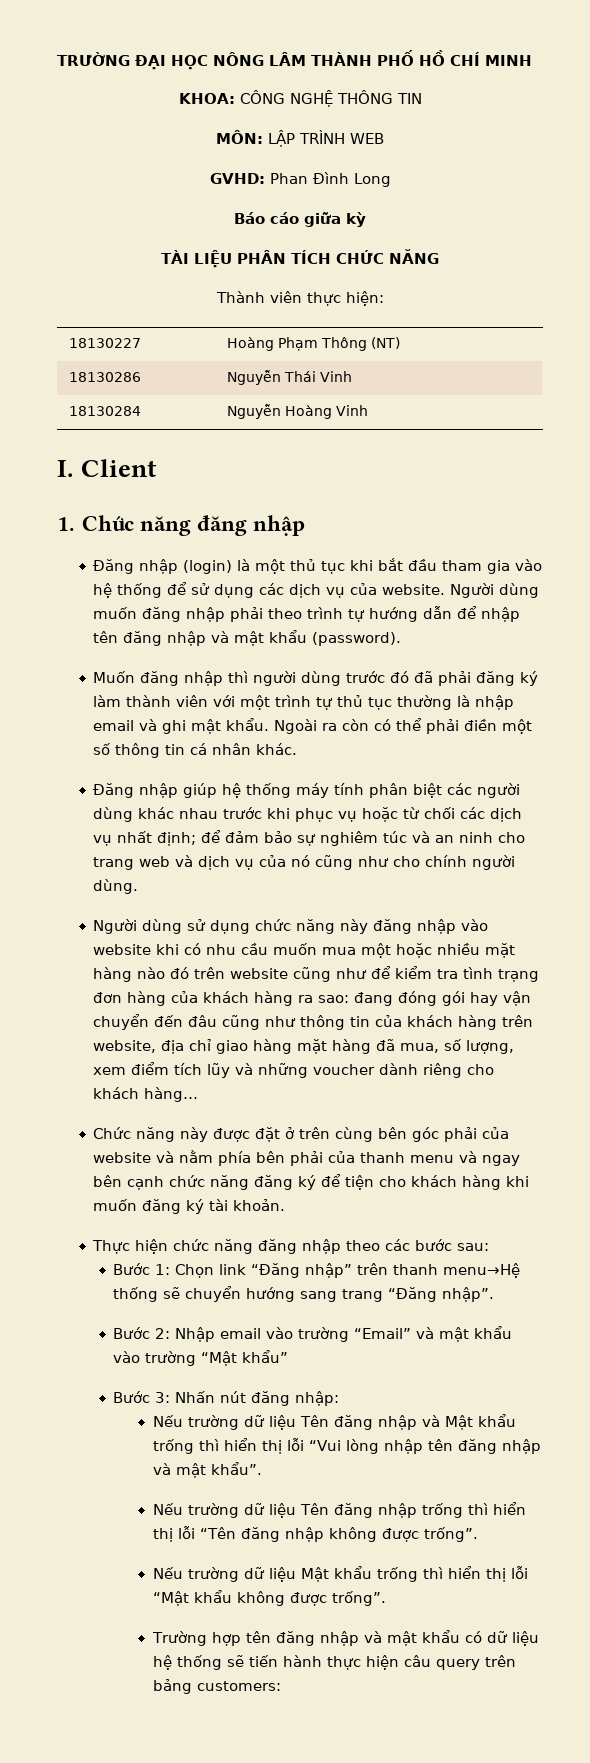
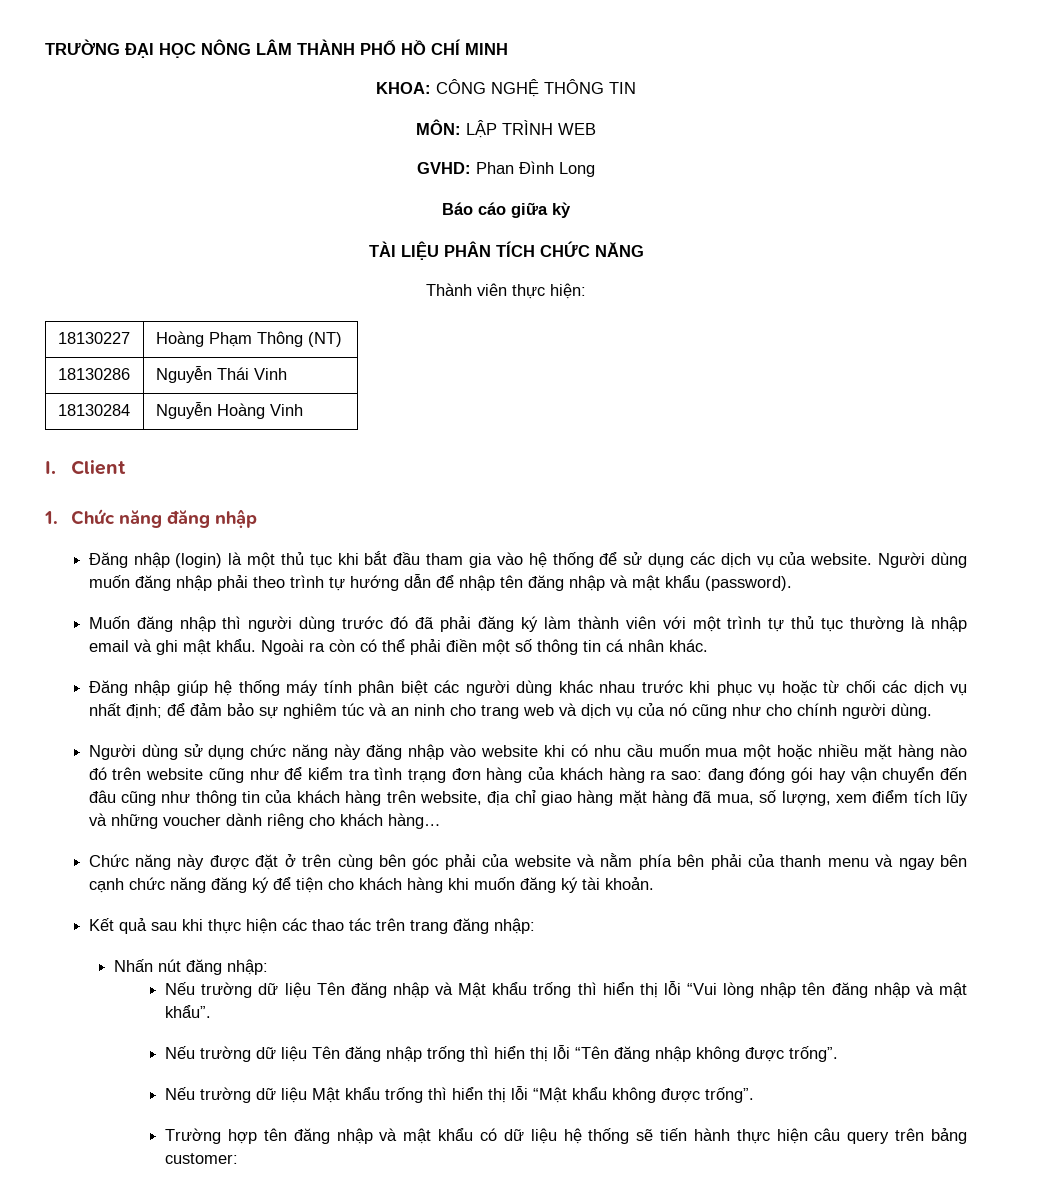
[92,1239,490,1254] [113,1263,521,1278] [113,1286,495,1302] [113,1326,513,1342] [113,1350,289,1366] [113,1391,171,1403] Thực hiện chức năng đăng nhập theo các bước sau: // Bước 1: Chọn link “Đăng nhập” trên thanh menu→Hệ thống sẽ chuyển hướng sang trang “Đăng nhập”. // Bước 2: Nhập email vào trường “Email” và mật khẩu vào trường “Mật khẩu” // Bước 3: -> [88,918,535,934] Kết quả sau khi thực hiện các thao tác trên trang đăng nhập: //
[196,1681,281,1691] customers: -> [165,1153,239,1164] customer:

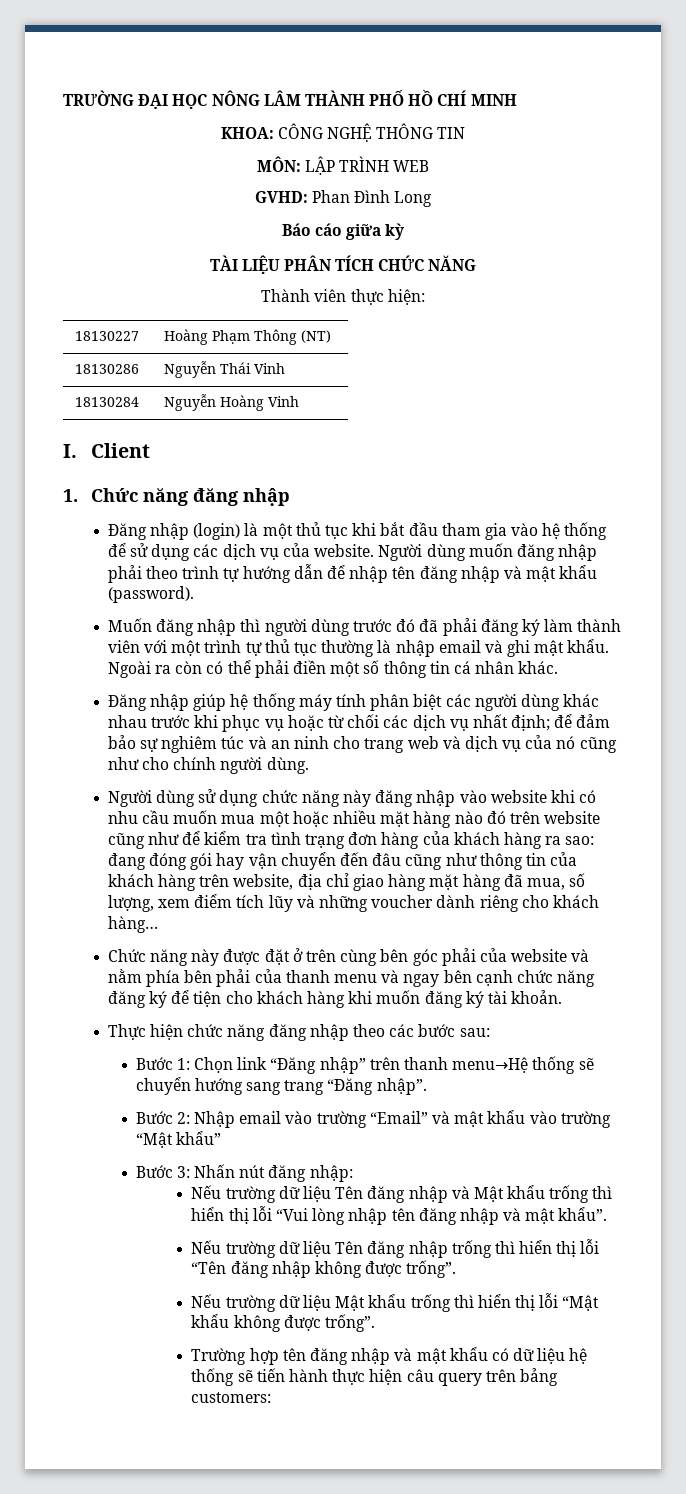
[88,918,535,934] Kết quả sau khi thực hiện các thao tác trên trang đăng nhập: // -> [107,1024,490,1041] [135,1056,594,1074] [135,1077,427,1095] [135,1110,611,1128] [135,1131,221,1148] [135,1165,190,1178] Thực hiện chức năng đăng nhập theo các bước sau: // Bước 1: Chọn link “Đăng nhập” trên thanh menu→Hệ thống sẽ chuyển hướng sang trang “Đăng nhập”. // Bước 2: Nhập email vào trường “Email” và mật khẩu vào trường “Mật khẩu” // Bước 3:
[165,1153,239,1164] customer: -> [191,1392,272,1403] customers:

